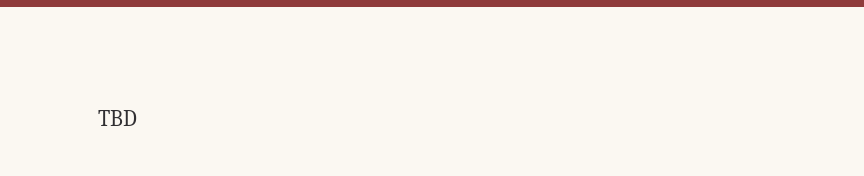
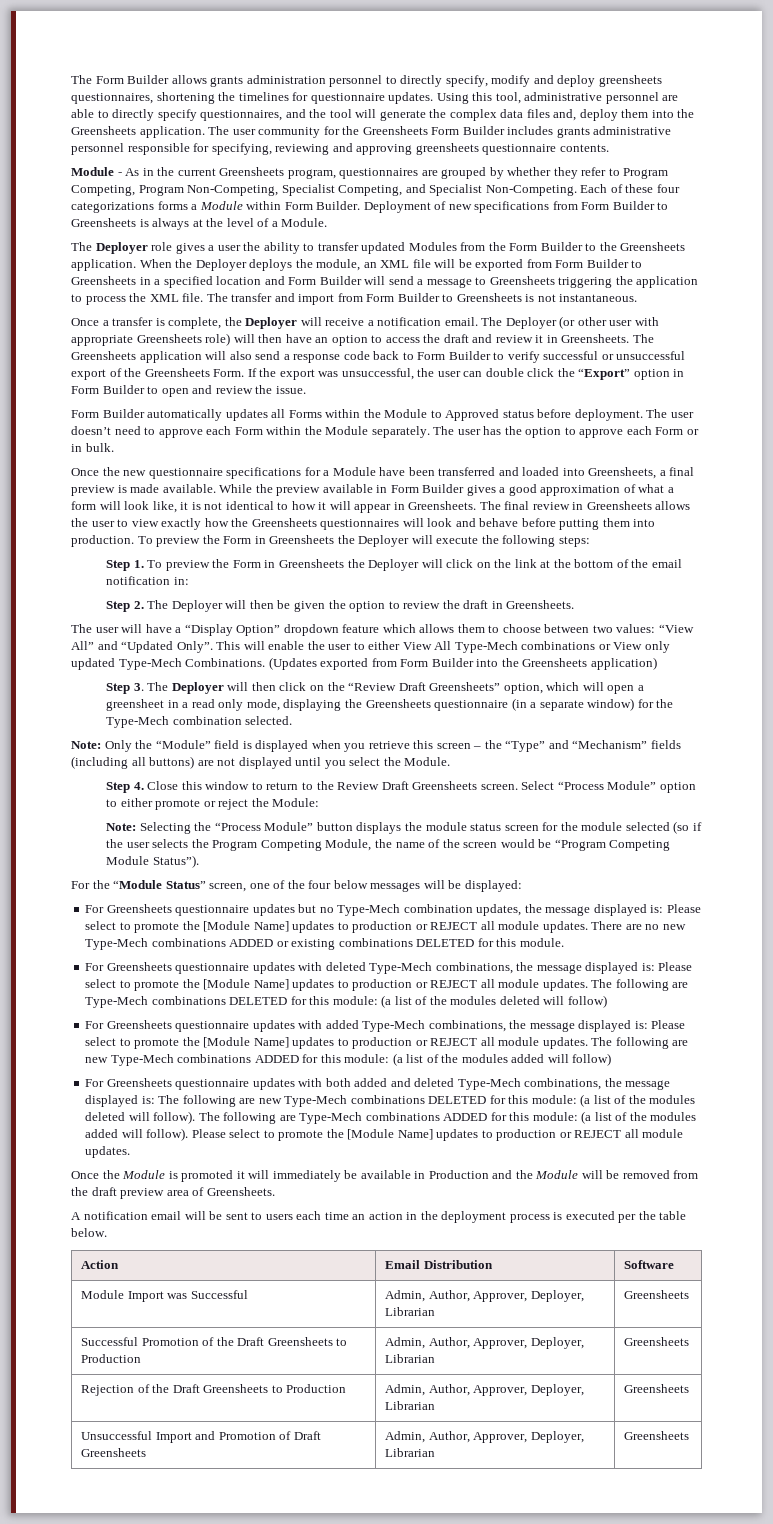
[98,110,137,126] TBD -> [71,75,662,87] [71,92,679,104] [71,109,695,121] [71,126,672,138] [71,143,609,155] [71,167,669,179] [71,184,680,196] [71,201,669,213] [71,218,328,230] [71,242,686,254] [71,259,643,271] [71,276,699,288] [71,293,638,305] [71,316,659,329] [71,333,654,346] [71,351,686,363] [71,368,685,380] [71,385,306,397] [71,409,694,421] [71,426,699,438] [71,443,114,452] [71,467,695,479] [71,484,674,496] [71,501,691,513] [71,518,656,530] [71,535,590,547] [106,559,682,571] [106,576,189,585] [106,600,575,612] [71,624,694,636] [71,641,670,653] [71,657,657,670] [106,682,644,694] [106,698,674,711] [106,716,293,728] [71,740,681,752] [71,756,451,769] [106,781,696,793] [106,798,320,810] [106,821,702,834] [106,839,671,851] [106,855,199,868] [71,880,522,892] [85,904,701,916] [85,921,686,933] [85,938,564,950] [85,962,693,974] [85,979,689,991] [85,995,607,1008] [85,1020,686,1032] [85,1037,689,1049] [85,1053,612,1066] [85,1078,671,1090] [85,1094,696,1107] [85,1111,697,1124] [85,1128,684,1141] [85,1146,131,1158] [71,1170,699,1182] [71,1187,275,1199] [71,1211,687,1223] [71,1228,107,1237] [81,1260,120,1269] [385,1260,493,1269] [624,1260,675,1269] [81,1290,248,1302] [385,1290,584,1302] [385,1307,436,1316] [624,1290,690,1299] [81,1337,348,1346] [81,1354,142,1363] [385,1337,584,1349] [385,1354,436,1363] [624,1337,690,1346] [81,1384,347,1396] [385,1384,584,1396] [385,1401,436,1410] [624,1384,690,1393] [81,1431,321,1443] [81,1448,147,1457] [385,1431,584,1443] [385,1448,436,1457] [624,1431,690,1440] The Form Builder allows grants administration personnel to directly specify, modify and deploy greensheets questionnaires, shortening the timelines for questionnaire updates. Using this tool, administrative personnel are able to directly specify questionnaires, and the tool will generate the complex data files and, deploy them into the Greensheets application. The user community for the Greensheets Form Builder includes grants administrative personnel responsible for specifying, reviewing and approving greensheets questionnaire contents. // Module - As in the current Greensheets program, questionnaires are grouped by whether they refer to Program Competing, Program Non-Competing, Specialist Competing, and Specialist Non-Competing. Each of these four categorizations forms a Module within Form Builder. Deployment of new specifications from Form Builder to Greensheets is always at the level of a Module. // The Deployer role gives a user the ability to transfer updated Modules from the Form Builder to the Greensheets application. When the Deployer deploys the module, an XML file will be exported from Form Builder to Greensheets in a specified location and Form Builder will send a message to Greensheets triggering the application to process the XML file. The transfer and import from Form Builder to Greensheets is not instantaneous. // Once a transfer is complete, the Deployer will receive a notification email. The Deployer (or other user with appropriate Greensheets role) will then have an option to access the draft and review it in Greensheets. The Greensheets application will also send a response code back to Form Builder to verify successful or unsuccessful export of the Greensheets Form. If the export was unsuccessful, the user can double click the “Export” option in Form Builder to open and review the issue. // Form Builder automatically updates all Forms within the Module to Approved status before deployment. The user doesn’t need to approve each Form within the Module separately. The user has the option to approve each Form or in bulk. // Once the new questionnaire specifications for a Module have been transferred and loaded into Greensheets, a final preview is made available. While the preview available in Form Builder gives a good approximation of what a form will look like, it is not identical to how it will appear in Greensheets. The final review in Greensheets allows the user to view exactly how the Greensheets questionnaires will look and behave before putting them into production. To preview the Form in Greensheets the Deployer will execute the following steps: // Step 1. To preview the Form in Greensheets the Deployer will click on the link at the bottom of the email notification in: // Step 2. The Deployer will then be given the option to review the draft in Greensheets. // The user will have a “Display Option” dropdown feature which allows them to choose between two values: “View All” and “Updated Only”. This will enable the user to either View All Type-Mech combinations or View only updated Type-Mech Combinations. (Updates exported from Form Builder into the Greensheets application) // Step 3. The Deployer will then click on the “Review Draft Greensheets” option, which will open a greensheet in a read only mode, displaying the Greensheets questionnaire (in a separate window) for the Type-Mech combination selected. // Note: Only the “Module” field is displayed when you retrieve this screen – the “Type” and “Mechanism” fields (including all buttons) are not displayed until you select the Module. // Step 4. Close this window to return to the Review Draft Greensheets screen. Select “Process Module” option to either promote or reject the Module: // Note: Selecting the “Process Module” button displays the module status screen for the module selected (so if the user selects the Program Competing Module, the name of the screen would be “Program Competing Module Status”). // For the “Module Status” screen, one of the four below messages will be displayed: // For Greensheets questionnaire updates but no Type-Mech combination updates, the message displayed is: Please select to promote the [Module Name] updates to production or REJECT all module updates. There are no new Type-Mech combinations ADDED or existing combinations DELETED for this module. // For Greensheets questionnaire updates with deleted Type-Mech combinations, the message displayed is: Please select to promote the [Module Name] updates to production or REJECT all module updates. The following are Type-Mech combinations DELETED for this module: (a list of the modules deleted will follow) // For Greensheets questionnaire updates with added Type-Mech combinations, the message displayed is: Please select to promote the [Module Name] updates to production or REJECT all module updates. The following are new Type-Mech combinations ADDED for this module: (a list of the modules added will follow) // For Greensheets questionnaire updates with both added and deleted Type-Mech combinations, the message displayed is: The following are new Type-Mech combinations DELETED for this module: (a list of the modules deleted will follow). The following are Type-Mech combinations ADDED for this module: (a list of the modules added will follow). Please select to promote the [Module Name] updates to production or REJECT all module updates. // Once the Module is promoted it will immediately be available in Production and the Module will be removed from the draft preview area of Greensheets. // A notification email will be sent to users each time an action in the deployment process is executed per the table below. // Action | Email Distribution | Software // Module Import was Successful | Admin, Author, Approver, Deployer, Librarian | Greensheets // Successful Promotion of the Draft Greensheets to Production | Admin, Author, Approver, Deployer, Librarian | Greensheets // Rejection of the Draft Greensheets to Production | Admin, Author, Approver, Deployer, Librarian | Greensheets // Unsuccessful Import and Promotion of Draft Greensheets | Admin, Author, Approver, Deployer, Librarian | Greensheets

